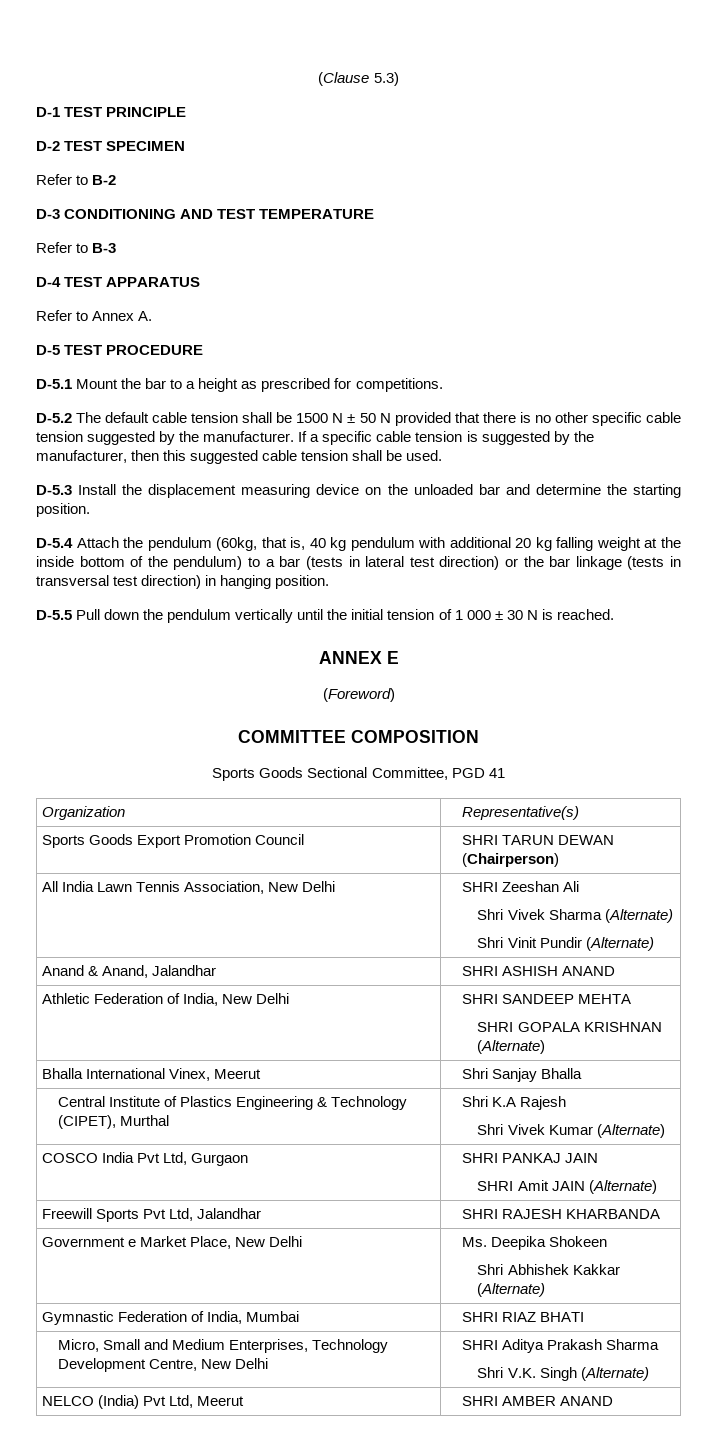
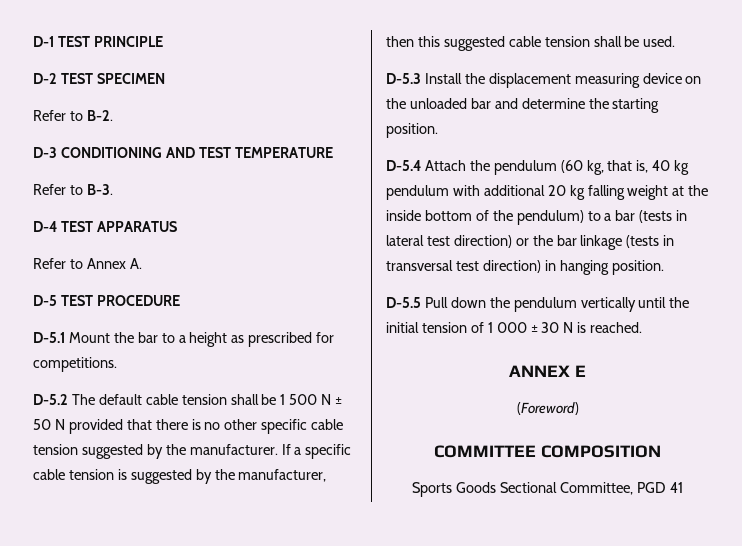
[318,72,399,86] (Clause 5.3) // -> (33, 41) none
[92,175,117,185] B-2 -> [86,110,113,121] B-2.
[92,243,117,253] B-3 -> [86,184,113,195] B-3.
[296,413,329,423] 1500 -> [280,394,318,405] 1 500
[216,537,258,551] (60kg, -> [560,160,604,175] (60 kg,
[42,806,126,820] [461,806,579,820] [42,834,305,848] [461,835,614,845] [461,853,559,867] [42,881,336,894] [461,881,579,892] [477,909,673,923] [477,937,654,951] [42,965,217,978] [461,966,615,976] [42,993,290,1006] [461,994,631,1004] [477,1022,662,1032] [477,1040,546,1054] [42,1068,262,1081] [461,1068,582,1082] [57,1096,408,1110] [57,1115,169,1129] [461,1096,566,1110] [477,1124,665,1138] [42,1152,249,1166] [461,1153,598,1163] [477,1180,657,1194] [42,1208,262,1222] [461,1209,660,1219] [42,1236,303,1249] [461,1236,607,1250] [477,1264,620,1275] [477,1283,546,1297] [42,1311,300,1325] [461,1312,584,1322] [57,1339,388,1353] [57,1358,268,1372] [461,1339,659,1353] [477,1367,649,1381] [42,1395,245,1409] [461,1396,613,1406] // Organization | Representative(s) // Sports Goods Export Promotion Council | SHRI TARUN DEWAN (Chairperson) // All India Lawn Tennis Association, New Delhi | SHRI Zeeshan Ali // Shri Vivek Sharma (Alternate) // Shri Vinit Pundir (Alternate) // Anand & Anand, Jalandhar | SHRI ASHISH ANAND // Athletic Federation of India, New Delhi | SHRI SANDEEP MEHTA // SHRI GOPALA KRISHNAN (Alternate) // Bhalla International Vinex, Meerut | Shri Sanjay Bhalla // Central Institute of Plastics Engineering & Technology (CIPET), Murthal | Shri K.A Rajesh // Shri Vivek Kumar (Alternate) // COSCO India Pvt Ltd, Gurgaon | SHRI PANKAJ JAIN // SHRI Amit JAIN (Alternate) // Freewill Sports Pvt Ltd, Jalandhar | SHRI RAJESH KHARBANDA // Government e Market Place, New Delhi | Ms. Deepika Shokeen // Shri Abhishek Kakkar (Alternate) // Gymnastic Federation of India, Mumbai | SHRI RIAZ BHATI // Micro, Small and Medium Enterprises, Technology Development Centre, New Delhi | SHRI Aditya Prakash Sharma // Shri V.K. Singh (Alternate) // NELCO (India) Pvt Ltd, Meerut | SHRI AMBER ANAND -> (683, 487) none

